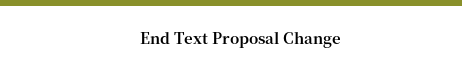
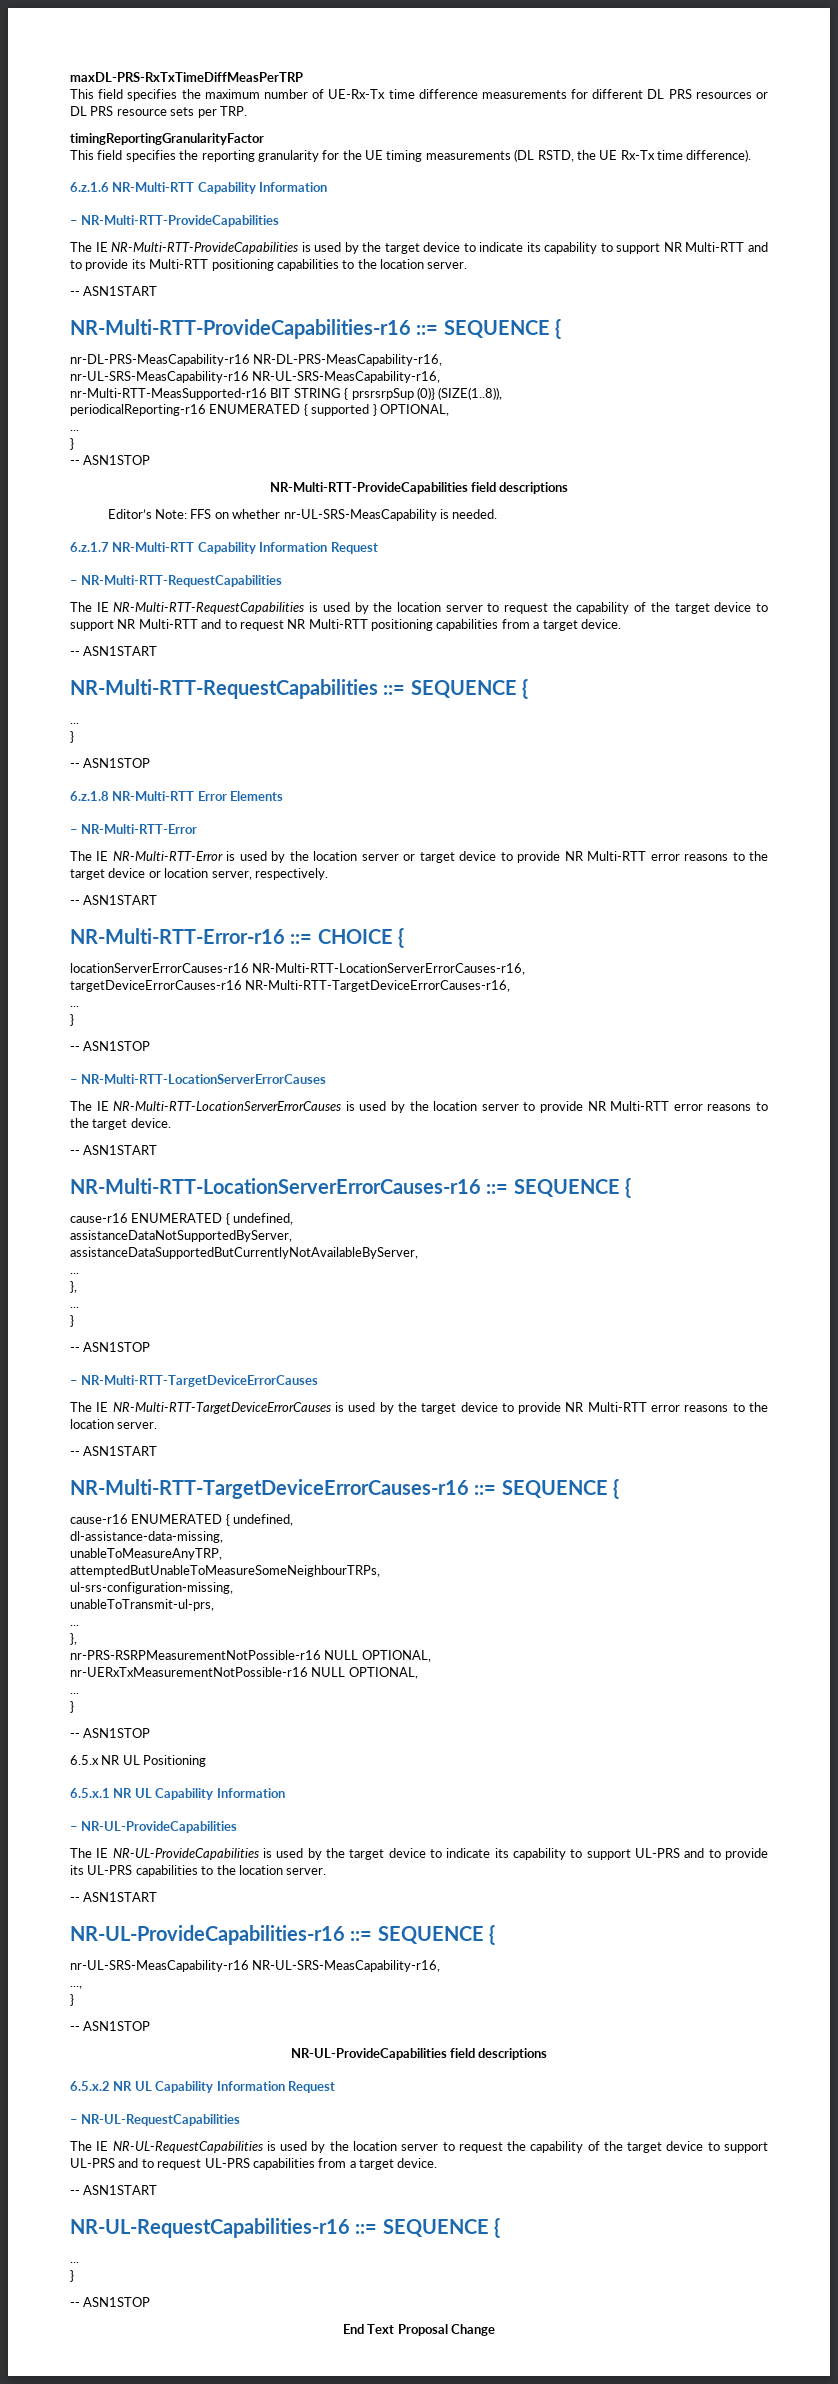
(139, 38) none -> [70,72,303,82] [70,89,768,101] [70,106,247,118] [70,133,264,145] [70,149,752,162] [70,182,328,194] [70,215,280,227] [70,242,768,254] [70,259,468,271] [70,286,158,296] [70,319,561,339] [70,354,443,366] [70,371,441,383] [70,387,503,400] [70,404,449,416] [70,430,79,431] [70,438,74,450] [70,455,151,465] [269,482,569,494] [107,509,498,521] [70,542,378,554] [70,575,283,587] [70,602,769,614] [70,619,621,631] [70,646,158,656] [70,679,528,699] [70,723,79,724] [70,731,74,743] [70,758,151,768] [70,791,284,801] [70,824,198,834] [70,851,769,863] [70,868,328,880] [70,895,158,905] [70,928,404,948] [70,963,526,975] [70,980,511,992] [70,1006,79,1007] [70,1014,74,1026] [70,1041,151,1051] [70,1074,327,1084] [70,1101,769,1113] [70,1118,171,1130] [70,1145,158,1155] [70,1178,631,1198] [70,1213,294,1225] [70,1230,292,1242] [70,1247,418,1259] [70,1273,79,1274] [70,1281,77,1293] [70,1307,79,1308] [70,1315,74,1327] [70,1342,151,1352] [70,1375,319,1387] [70,1402,768,1414] [70,1419,158,1429] [70,1446,158,1456] [70,1479,619,1499] [70,1514,294,1526] [70,1531,223,1543] [70,1548,222,1560] [70,1565,380,1577] [70,1582,233,1594] [70,1599,214,1611] [70,1625,79,1626] [70,1633,77,1645] [70,1650,431,1662] [70,1667,418,1679] [70,1693,79,1694] [70,1701,74,1713] [70,1728,151,1738] [70,1755,207,1767] [70,1788,285,1800] [70,1821,238,1833] [70,1848,769,1860] [70,1865,327,1877] [70,1892,158,1902] [70,1925,495,1945] [70,1960,441,1972] [70,1986,82,1989] [70,1994,74,2006] [70,2021,151,2031] [290,2048,548,2060] [70,2081,335,2093] [70,2114,241,2126] [70,2141,769,2153] [70,2158,438,2170] [70,2185,158,2195] [70,2218,500,2238] [70,2262,79,2263] [70,2270,74,2282] [70,2297,151,2307] maxDL-PRS-RxTxTimeDiffMeasPerTRP // This field specifies the maximum number of UE-Rx-Tx time difference measurements for different DL PRS resources or DL PRS resource sets per TRP. // timingReportingGranularityFactor // This field specifies the reporting granularity for the UE timing measurements (DL RSTD, the UE Rx-Tx time difference). // 6.z.1.6 NR-Multi-RTT Capability Information // – NR-Multi-RTT-ProvideCapabilities // The IE NR-Multi-RTT-ProvideCapabilities is used by the target device to indicate its capability to support NR Multi-RTT and to provide its Multi-RTT positioning capabilities to the location server. // -- ASN1START // NR-Multi-RTT-ProvideCapabilities-r16 ::= SEQUENCE { // nr-DL-PRS-MeasCapability-r16 NR-DL-PRS-MeasCapability-r16, // nr-UL-SRS-MeasCapability-r16 NR-UL-SRS-MeasCapability-r16, // nr-Multi-RTT-MeasSupported-r16 BIT STRING { prsrsrpSup (0)} (SIZE(1..8)), // periodicalReporting-r16 ENUMERATED { supported } OPTIONAL, // ... // } // -- ASN1STOP // NR-Multi-RTT-ProvideCapabilities field descriptions // Editor’s Note: FFS on whether nr-UL-SRS-MeasCapability is needed. // 6.z.1.7 NR-Multi-RTT Capability Information Request // – NR-Multi-RTT-RequestCapabilities // The IE NR-Multi-RTT-RequestCapabilities is used by the location server to request the capability of the target device to support NR Multi-RTT and to request NR Multi-RTT positioning capabilities from a target device. // -- ASN1START // NR-Multi-RTT-RequestCapabilities ::= SEQUENCE { // ... // } // -- ASN1STOP // 6.z.1.8 NR-Multi-RTT Error Elements // – NR-Multi-RTT-Error // The IE NR-Multi-RTT-Error is used by the location server or target device to provide NR Multi-RTT error reasons to the target device or location server, respectively. // -- ASN1START // NR-Multi-RTT-Error-r16 ::= CHOICE { // locationServerErrorCauses-r16 NR-Multi-RTT-LocationServerErrorCauses-r16, // targetDeviceErrorCauses-r16 NR-Multi-RTT-TargetDeviceErrorCauses-r16, // ... // } // -- ASN1STOP // – NR-Multi-RTT-LocationServerErrorCauses // The IE NR-Multi-RTT-LocationServerErrorCauses is used by the location server to provide NR Multi-RTT error reasons to the target device. // -- ASN1START // NR-Multi-RTT-LocationServerErrorCauses-r16 ::= SEQUENCE { // cause-r16 ENUMERATED { undefined, // assistanceDataNotSupportedByServer, // assistanceDataSupportedButCurrentlyNotAvailableByServer, // ... // }, // ... // } // -- ASN1STOP // – NR-Multi-RTT-TargetDeviceErrorCauses // The IE NR-Multi-RTT-TargetDeviceErrorCauses is used by the target device to provide NR Multi-RTT error reasons to the location server. // -- ASN1START // NR-Multi-RTT-TargetDeviceErrorCauses-r16 ::= SEQUENCE { // cause-r16 ENUMERATED { undefined, // dl-assistance-data-missing, // unableToMeasureAnyTRP, // attemptedButUnableToMeasureSomeNeighbourTRPs, // ul-srs-configuration-missing, // unableToTransmit-ul-prs, // ... // }, // nr-PRS-RSRPMeasurementNotPossible-r16 NULL OPTIONAL, // nr-UERxTxMeasurementNotPossible-r16 NULL OPTIONAL, // ... // } // -- ASN1STOP // 6.5.x NR UL Positioning // 6.5.x.1 NR UL Capability Information // – NR-UL-ProvideCapabilities // The IE NR-UL-ProvideCapabilities is used by the target device to indicate its capability to support UL-PRS and to provide its UL-PRS capabilities to the location server. // -- ASN1START // NR-UL-ProvideCapabilities-r16 ::= SEQUENCE { // nr-UL-SRS-MeasCapability-r16 NR-UL-SRS-MeasCapability-r16, // ..., // } // -- ASN1STOP // NR-UL-ProvideCapabilities field descriptions // 6.5.x.2 NR UL Capability Information Request // – NR-UL-RequestCapabilities // The IE NR-UL-RequestCapabilities is used by the location server to request the capability of the target device to support UL-PRS and to request UL-PRS capabilities from a target device. // -- ASN1START // NR-UL-RequestCapabilities-r16 ::= SEQUENCE { // ... // } // -- ASN1STOP //

